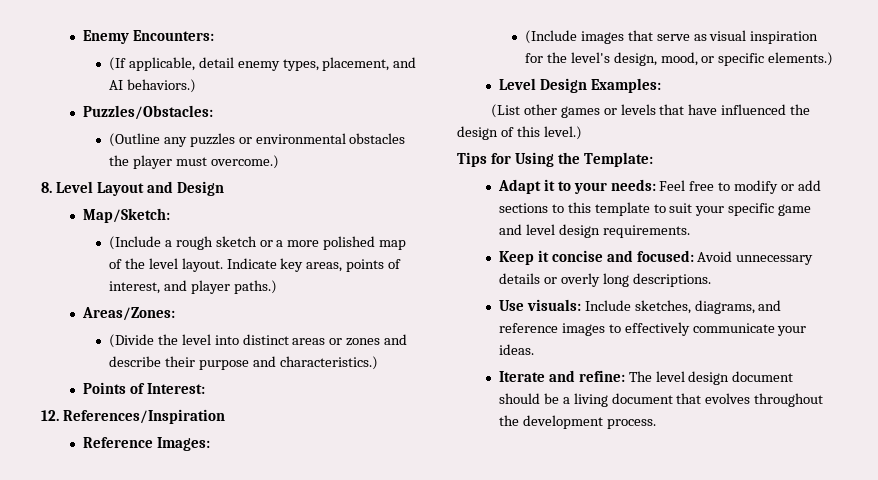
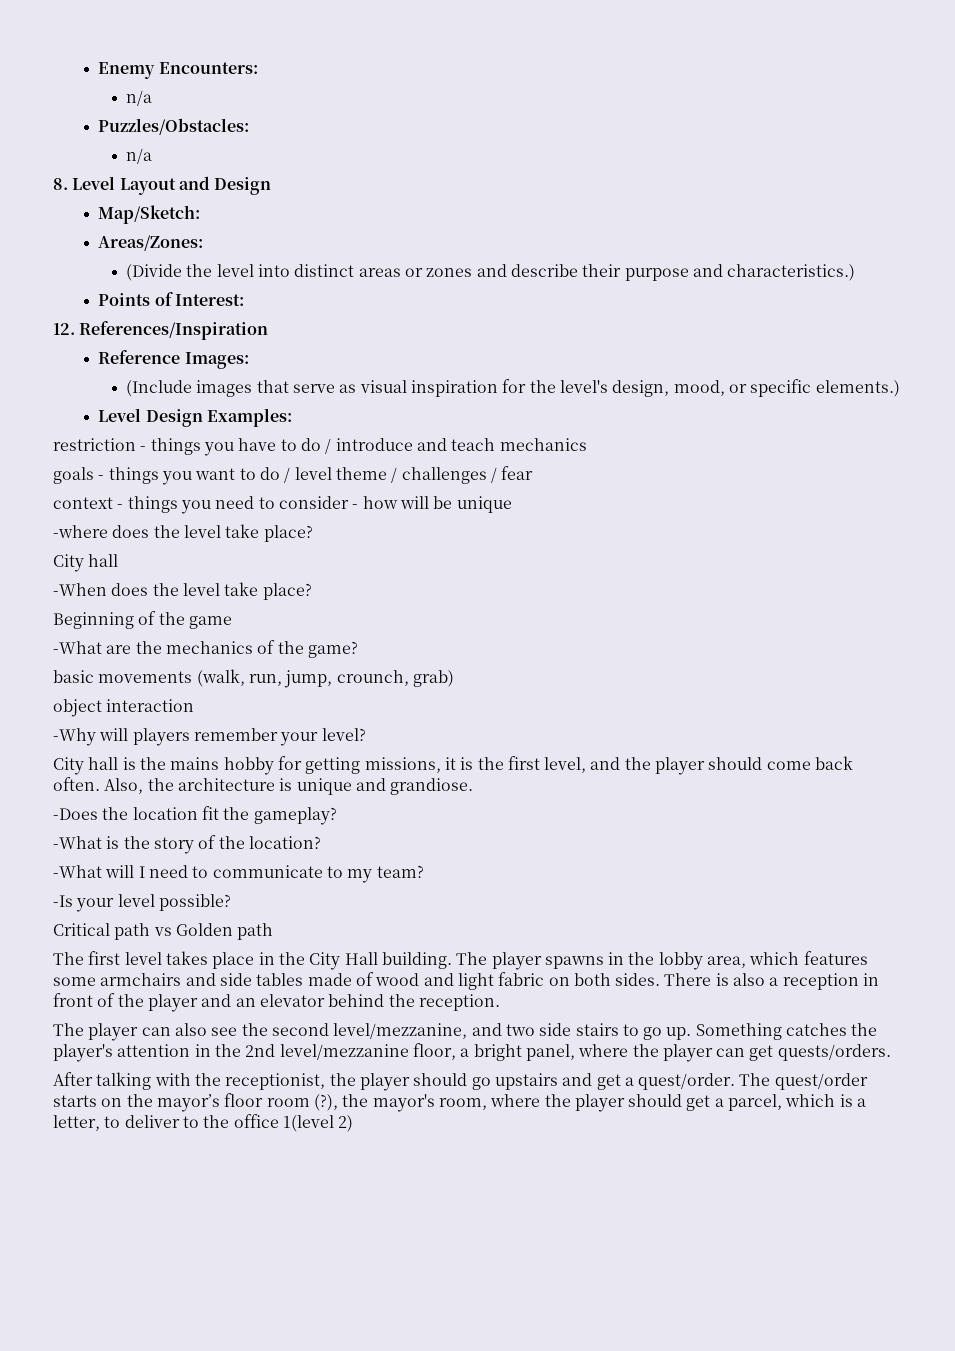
[108,57,417,71] [108,79,196,93] [82,105,213,120] [108,133,406,147] [108,155,279,169] (If applicable, detail enemy types, placement, and AI behaviors.) // Puzzles/Obstacles: // (Outline any puzzles or environmental obstacles the player must overcome.) -> [126,90,153,106] [98,118,250,135] [126,148,153,164] n/a // Puzzles/Obstacles: // n/a
[108,236,407,250] [108,258,402,272] [108,280,277,294] // (Include a rough sketch or a more polished map of the level layout. Indicate key areas, points of interest, and player paths.) -> (201, 214) none
[490,104,811,118] [457,126,582,140] [457,152,653,167] [497,179,822,194] [498,202,812,216] [498,224,690,238] [498,250,814,265] [498,273,711,287] [498,299,782,314] [498,322,807,336] [498,344,534,355] [498,370,794,385] [498,393,824,407] [498,415,656,429] (List other games or levels that have influenced the design of this level.) // Tips for Using the Template: // Adapt it to your needs: Feel free to modify or add sections to this template to suit your specific game and level design requirements. // Keep it concise and focused: Avoid unnecessary details or overly long descriptions. // Use visuals: Include sketches, diagrams, and reference images to effectively communicate your ideas. // Iterate and refine: The level design document should be a living document that evolves throughout the development process. -> [53,438,587,456] [53,466,534,485] [53,496,512,514] [53,524,313,542] [53,554,119,572] [53,582,312,600] [53,611,232,629] [53,640,358,658] [53,669,454,688] [53,699,195,717] [53,728,366,746] [53,756,854,775] [53,777,474,795] [53,806,337,825] [53,835,321,854] [53,865,424,883] [53,894,231,912] [53,923,274,940] [53,951,868,970] [53,972,880,990] [53,993,500,1012] [53,1023,878,1041] [53,1043,891,1062] [53,1072,868,1091] [53,1093,867,1112] [53,1114,354,1132] restriction - things you have to do / introduce and teach mechanics // goals - things you want to do / level theme / challenges / fear // context - things you need to consider - how will be unique // -where does the level take place? // City hall // -When does the level take place? // Beginning of the game // -What are the mechanics of the game? // basic movements (walk, run, jump, crounch, grab) // object interaction // -Why will players remember your level? // City hall is the mains hobby for getting missions, it is the first level, and the player should come back often. Also, the architecture is unique and grandiose. // -Does the location fit the gameplay? // -What is the story of the location? // -What will I need to communicate to my team? // -Is your level possible? // Critical path vs Golden path // The first level takes place in the City Hall building. The player spawns in the lobby area, which features some armchairs and side tables made of wood and light fabric on both sides. There is also a reception in front of the player and an elevator behind the reception. // The player can also see the second level/mezzanine, and two side stairs to go up. Something catches the player's attention in the 2nd level/mezzanine floor, a bright panel, where the player can get quests/orders. // After talking with the receptionist, the player should go upstairs and get a quest/order. The quest/order starts on the mayor’s floor room (?), the mayor's room, where the player should get a parcel, which is a letter, to deliver to the office 1(level 2)

